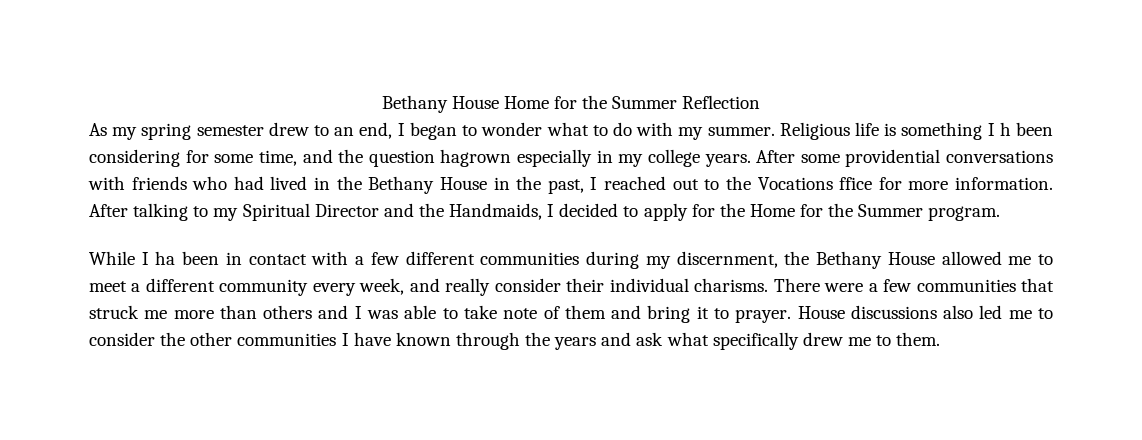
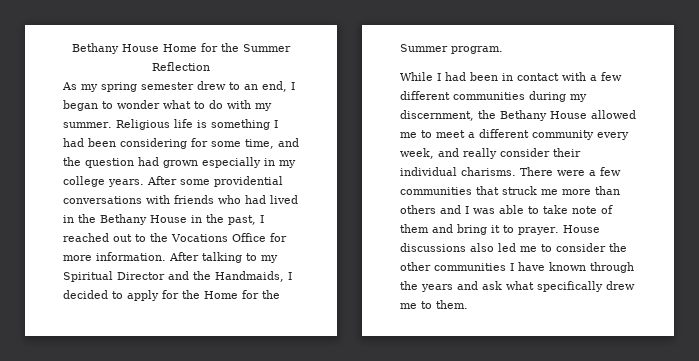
[999,122,1011,136] h -> [63,138,84,147] had
[440,149,512,167] hagrown -> [138,157,198,168] had grown
[839,177,873,190] ffice -> [232,233,266,242] Office
[155,251,176,265] ha -> [445,72,466,81] had

